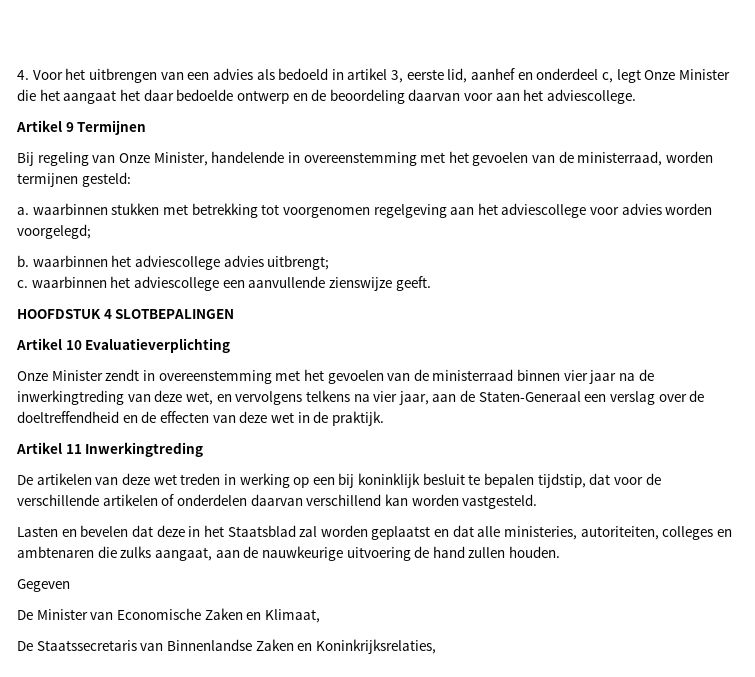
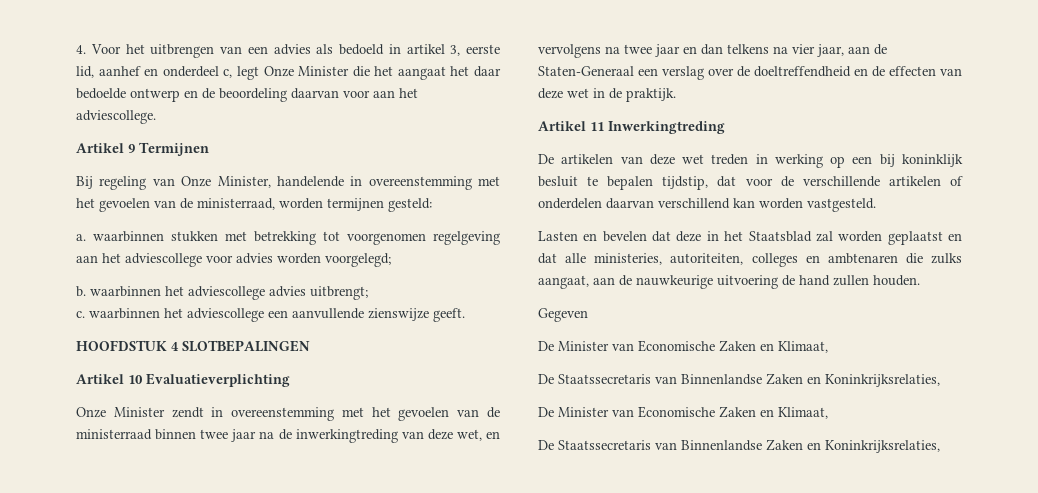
[563,370,588,381] vier -> [200,429,229,439] twee
(303, 398) none -> [605,44,723,57] na twee jaar en dan
(436, 646) none -> [538,406,828,419] [538,439,940,453] // De Minister van Economische Zaken en Klimaat, // De Staatssecretaris van Binnenlandse Zaken en Koninkrijksrelaties,

